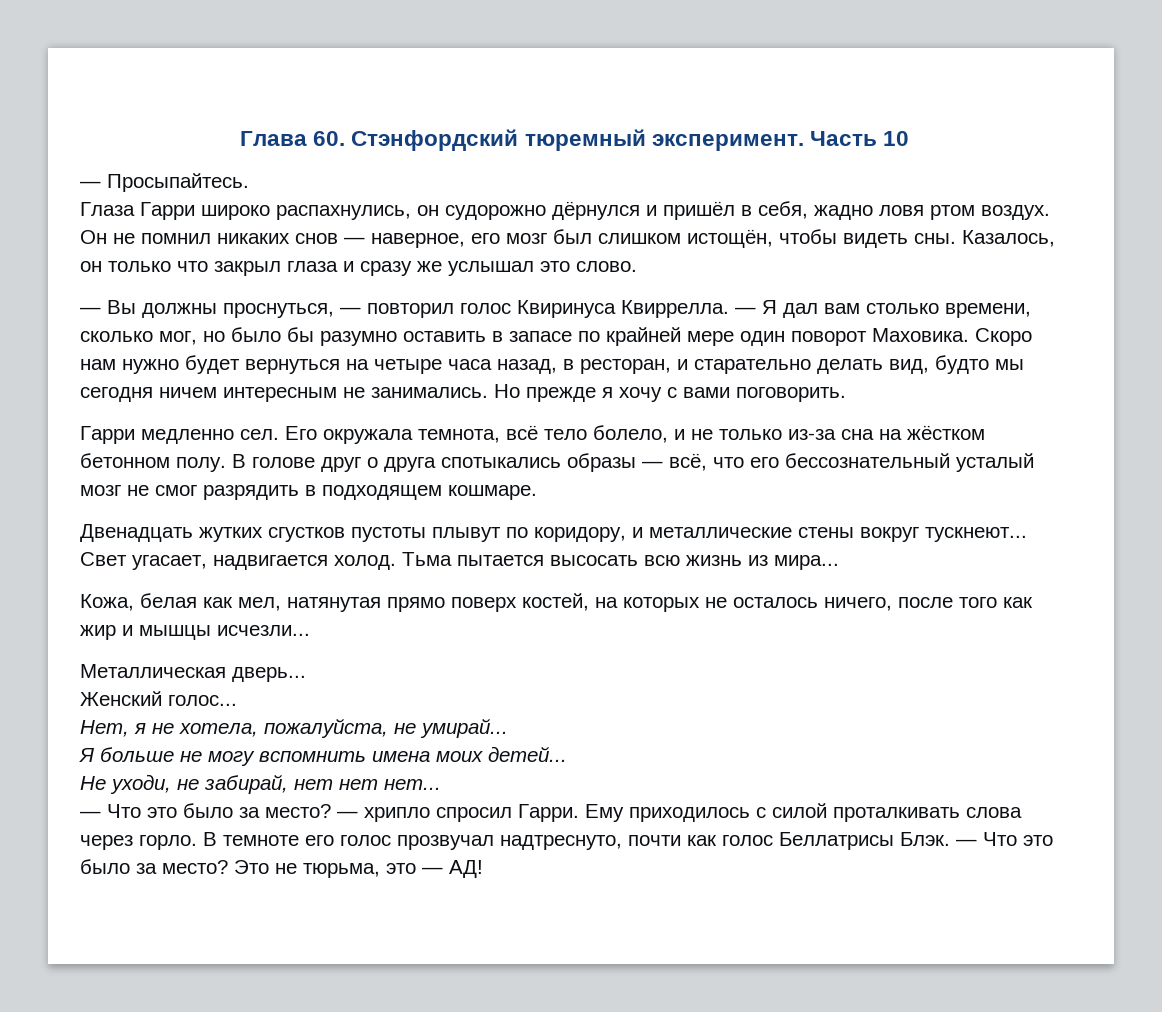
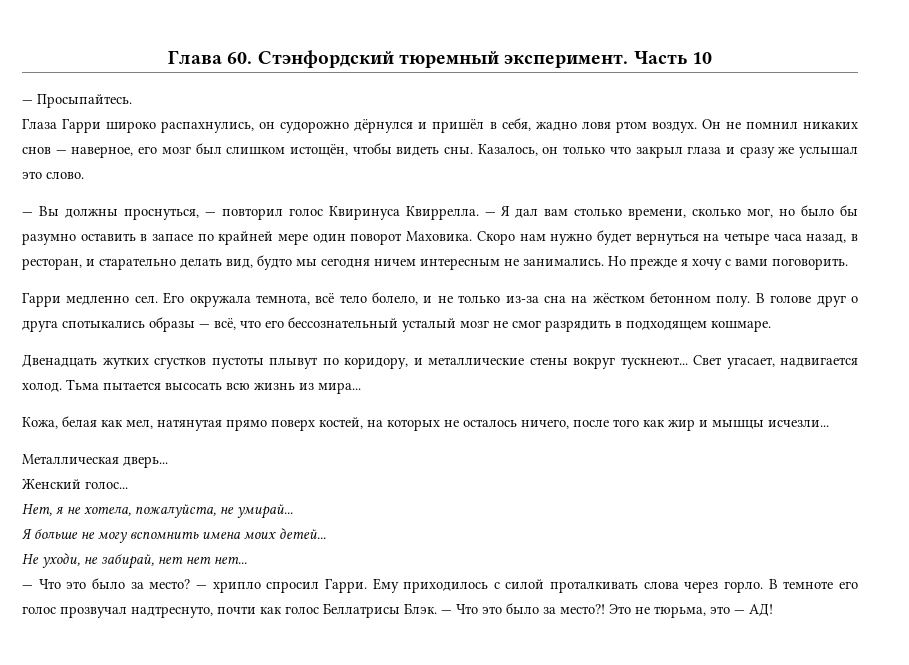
[162,860,228,874] место? -> [560,604,605,614] место?!

